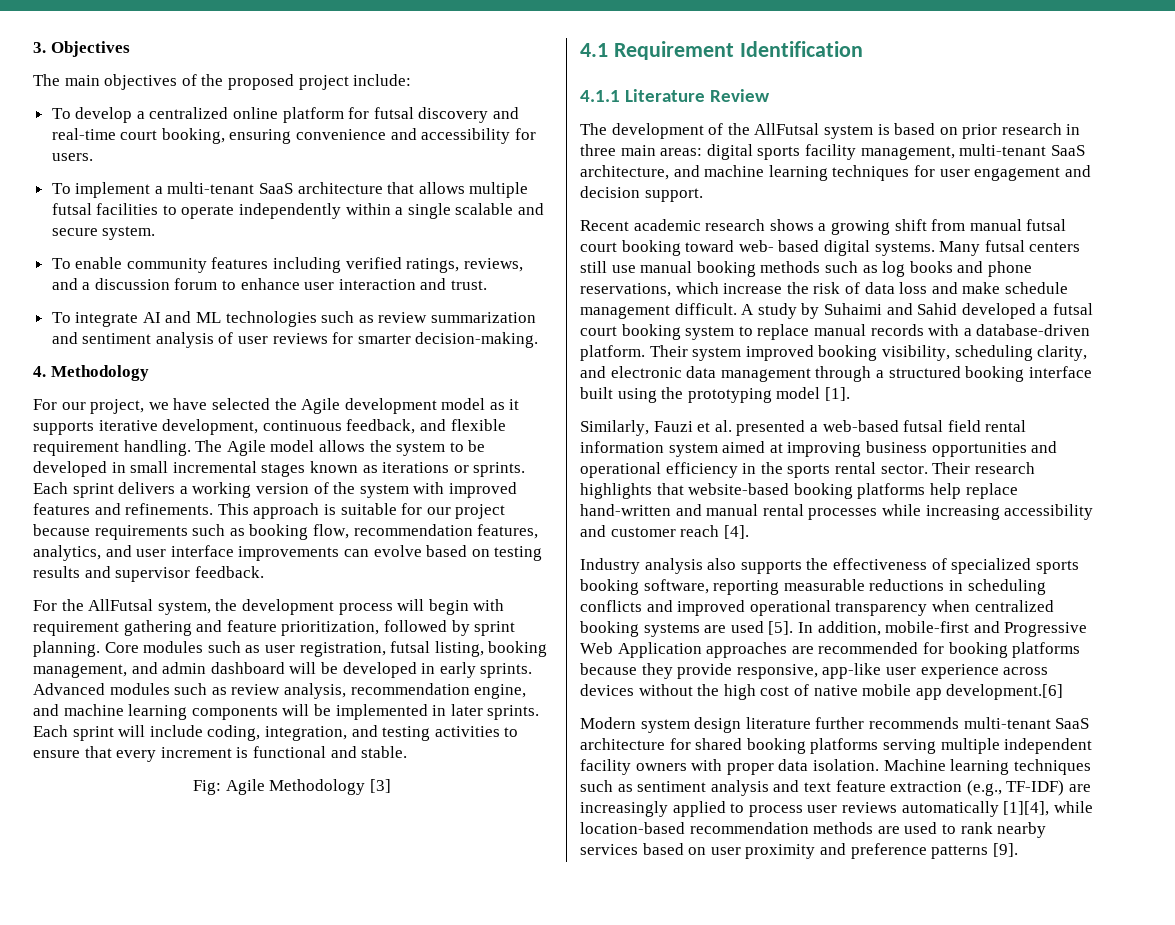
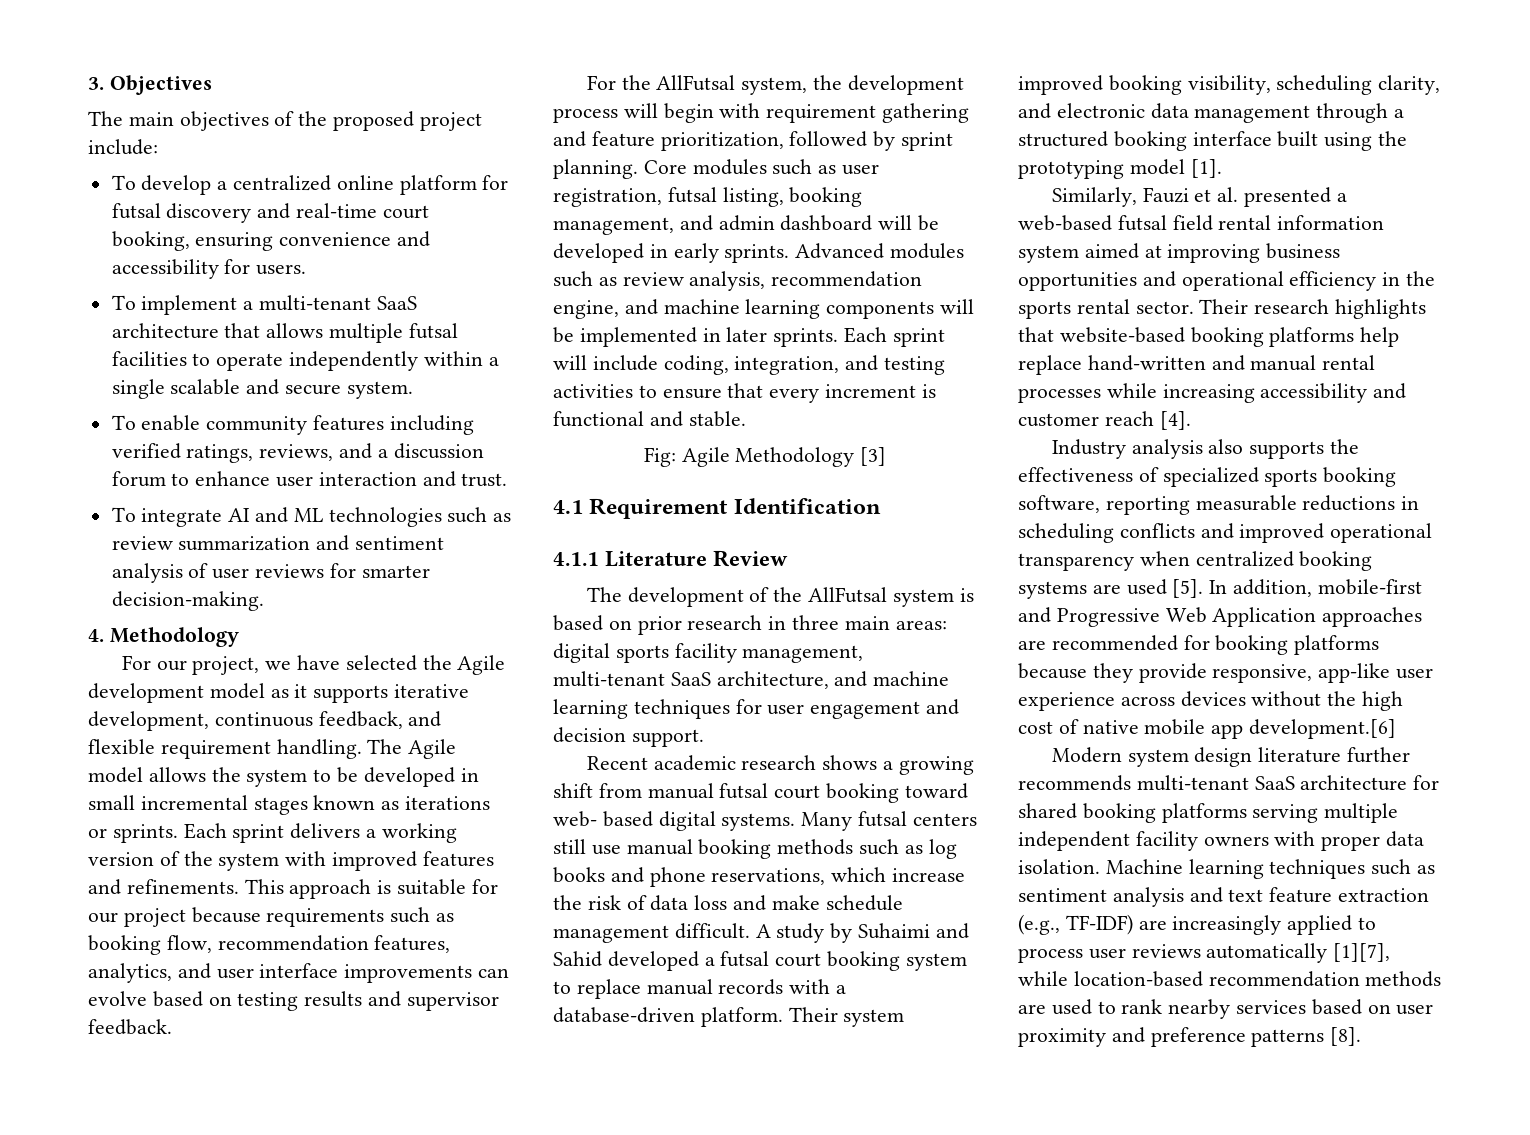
[1003,801,1050,816] [1][4], -> [1333,943,1391,962] [1][7],
[992,843,1018,857] [9]. -> [1330,1027,1362,1046] [8].

